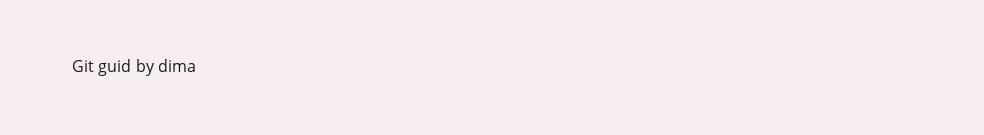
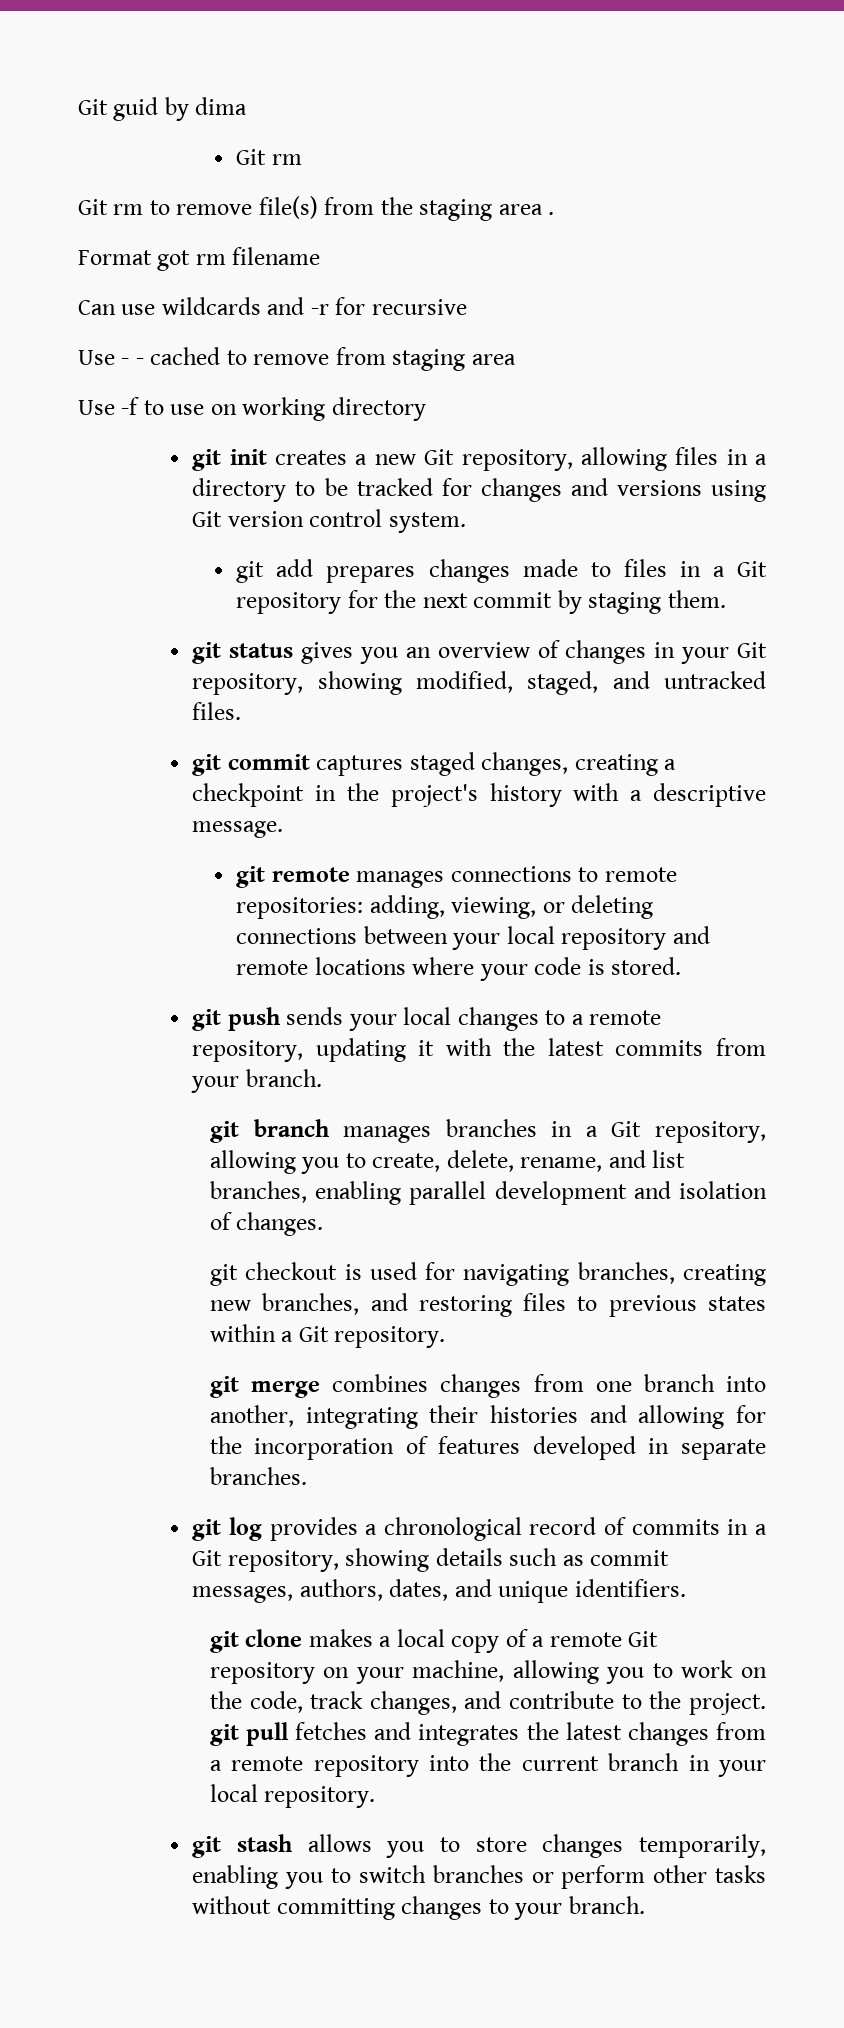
(196, 65) none -> [236,149,302,165] [78,196,555,221] [78,247,321,271] [78,297,467,315] [78,347,516,371] [78,397,426,421] [192,447,767,471] [192,478,766,502] [192,509,466,533] [236,559,768,583] [236,590,726,614] [192,640,767,664] [192,671,766,695] [192,702,242,720] [192,752,677,776] [192,783,766,807] [192,821,284,838] [236,866,677,888] [236,895,654,919] [236,926,710,950] [236,957,682,981] [192,1007,662,1031] [192,1038,766,1062] [191,1069,322,1093] [209,1119,766,1143] [209,1150,686,1174] [209,1181,768,1205] [209,1212,324,1236] [209,1262,766,1286] [209,1293,766,1317] [209,1324,446,1348] [209,1374,766,1398] [209,1405,766,1429] [209,1436,766,1460] [209,1467,307,1485] [192,1517,767,1541] [192,1548,670,1572] [192,1579,686,1603] [209,1629,659,1653] [209,1660,767,1684] [209,1691,766,1715] [209,1722,766,1746] [209,1753,766,1777] [209,1784,376,1808] [192,1834,767,1858] [192,1865,766,1889] [192,1896,645,1920] // Git rm // Git rm to remove file(s) from the staging area . // Format got rm filename // Can use wildcards and -r for recursive // Use - - cached to remove from staging area // Use -f to use on working directory // git init creates a new Git repository, allowing files in a directory to be tracked for changes and versions using Git version control system. // git add prepares changes made to files in a Git repository for the next commit by staging them. // git status gives you an overview of changes in your Git repository, showing modified, staged, and untracked files. // git commit captures staged changes, creating a checkpoint in the project's history with a descriptive message. // git remote manages connections to remote repositories: adding, viewing, or deleting connections between your local repository and remote locations where your code is stored. // git push sends your local changes to a remote repository, updating it with the latest commits from your branch. // git branch manages branches in a Git repository, allowing you to create, delete, rename, and list branches, enabling parallel development and isolation of changes. // git checkout is used for navigating branches, creating new branches, and restoring files to previous states within a Git repository. // git merge combines changes from one branch into another, integrating their histories and allowing for the incorporation of features developed in separate branches. // git log provides a chronological record of commits in a Git repository, showing details such as commit messages, authors, dates, and unique identifiers. // git clone makes a local copy of a remote Git repository on your machine, allowing you to work on the code, track changes, and contribute to the project. git pull fetches and integrates the latest changes from a remote repository into the current branch in your local repository. // git stash allows you to store changes temporarily, enabling you to switch branches or perform other tasks without committing changes to your branch.

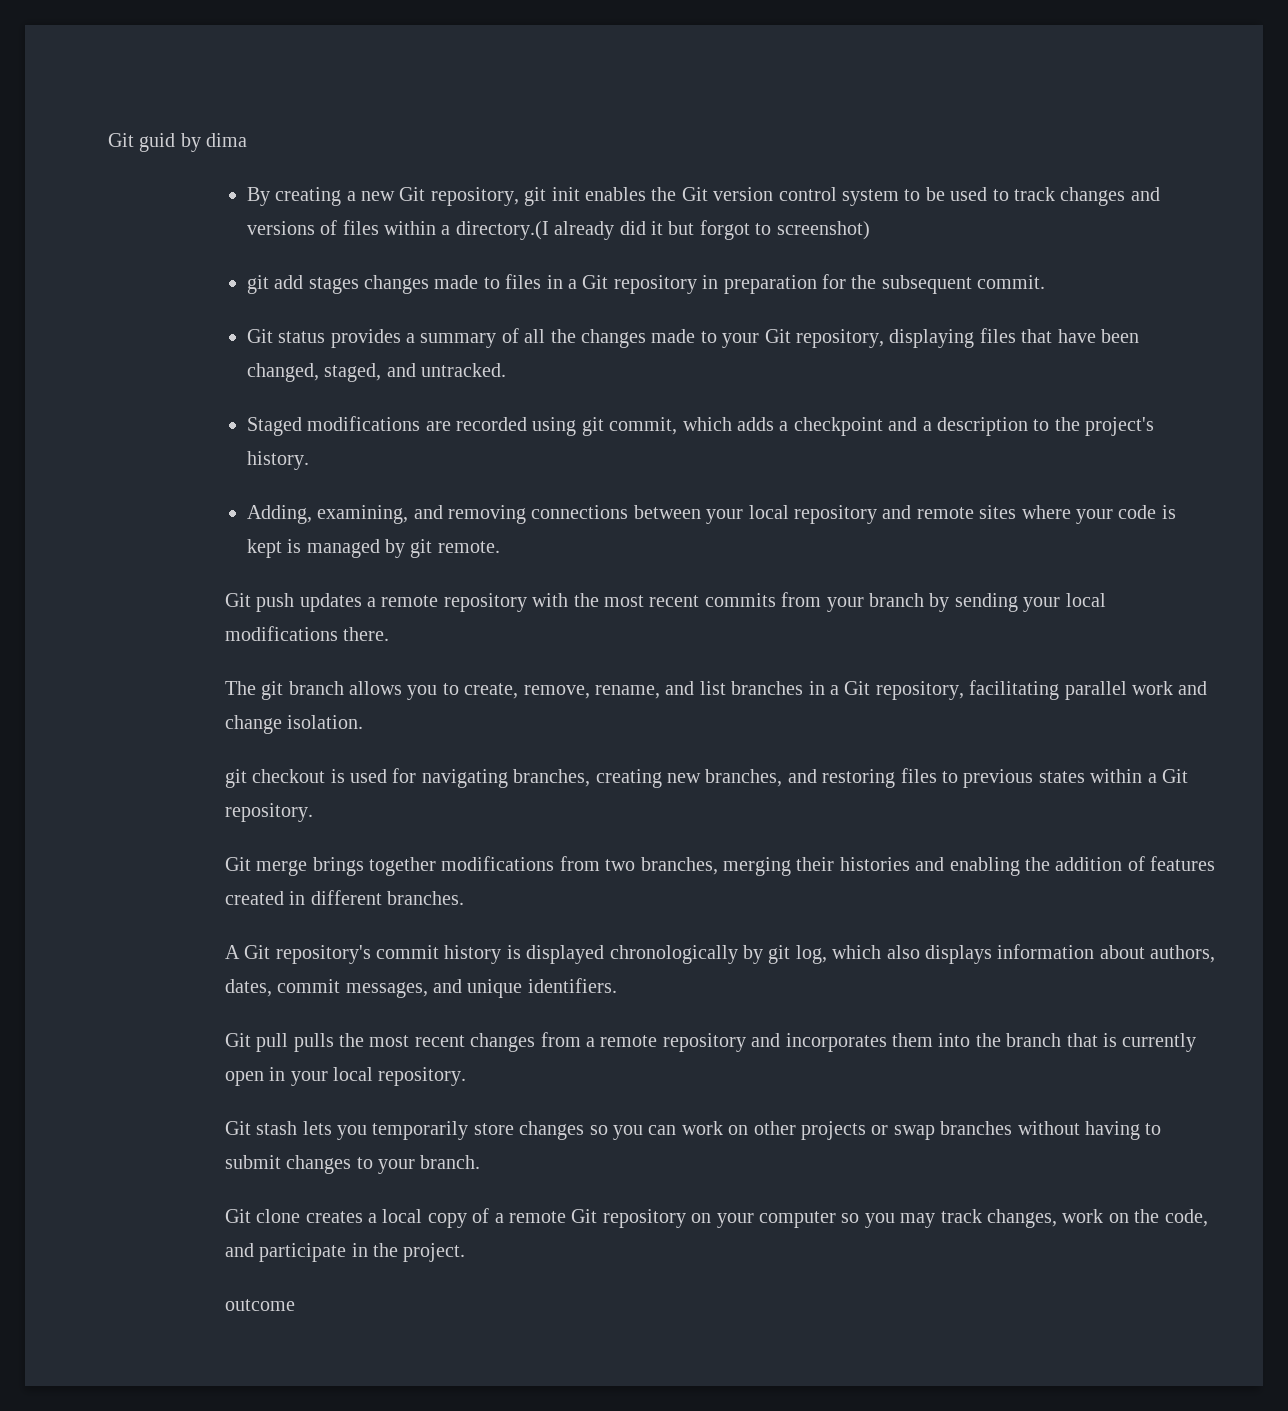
[236,149,302,165] [78,196,555,221] [78,247,321,271] [78,297,467,315] [78,347,516,371] [78,397,426,421] [192,447,767,471] [192,478,766,502] [192,509,466,533] Git rm // Git rm to remove file(s) from the staging area . // Format got rm filename // Can use wildcards and -r for recursive // Use - - cached to remove from staging area // Use -f to use on working directory // git init creates a new Git repository, allowing files in a directory to be tracked for changes and versions using Git version control system. -> [246,187,1160,206] [246,220,870,240] By creating a new Git repository, git init enables the Git version control system to be used to track changes and versions of files within a directory.(I already did it but forgot to screenshot)
[326,566,416,583] prepares -> [308,277,359,294] stages
[347,590,726,614] [192,640,767,664] [192,671,766,695] [192,702,242,720] [192,752,677,776] [192,783,766,807] [192,821,284,838] [236,866,677,888] [236,895,654,919] for the next commit by staging them. // git status gives you an overview of changes in your Git repository, showing modified, staged, and untracked files. // git commit captures staged changes, creating a checkpoint in the project's history with a descriptive message. // git remote manages connections to remote repositories: adding, viewing, or deleting -> [702,274,1046,294] [246,328,1140,348] [246,363,507,382] [246,416,1155,436] [246,451,309,470] [246,505,527,524] in preparation for the subsequent commit. // Git status provides a summary of all the changes made to your Git repository, displaying files that have been changed, staged, and untracked. // Staged modifications are recorded using git commit, which adds a checkpoint and a description to the project's history. // Adding, examining, and removing
[314,957,406,975] locations -> [979,505,1017,519] sites
[611,957,682,975] [192,1007,662,1031] [192,1038,766,1062] [191,1069,322,1093] [209,1119,432,1143] stored. // git push sends your local changes to a remote repository, updating it with the latest commits from your branch. // git branch manages -> [246,539,500,558] [224,592,1106,612] [224,626,390,641] [224,681,726,700] kept is managed by git remote. // Git push updates a remote repository with the most recent commits from your branch by sending your local modifications there. // The git branch allows you to create, remove, rename, and list
[209,1150,686,1174] [209,1181,768,1205] [209,1212,324,1236] allowing you to create, delete, rename, and list branches, enabling parallel development and isolation of changes. -> [969,680,1208,700] [224,715,364,734] facilitating parallel work and change isolation.
[209,1374,766,1398] [209,1405,766,1429] [209,1436,766,1460] [209,1467,307,1485] [192,1517,767,1541] [192,1548,670,1572] [192,1579,686,1603] [209,1629,373,1653] git merge combines changes from one branch into another, integrating their histories and allowing for the incorporation of features developed in separate branches. // git log provides a chronological record of commits in a Git repository, showing details such as commit messages, authors, dates, and unique identifiers. // git clone makes -> [224,856,1216,876] [224,890,465,905] [224,944,1216,964] [224,978,617,998] [224,1032,1197,1052] [224,1067,467,1086] [224,1121,1162,1140] [224,1155,481,1174] [224,1209,363,1223] Git merge brings together modifications from two branches, merging their histories and enabling the addition of features created in different branches. // A Git repository's commit history is displayed chronologically by git log, which also displays information about authors, dates, commit messages, and unique identifiers. // Git pull pulls the most recent changes from a remote repository and incorporates them into the branch that is currently open in your local repository. // Git stash lets you temporarily store changes so you can work on other projects or swap branches without having to submit changes to your branch. // Git clone creates
[412,1660,767,1684] [209,1691,766,1715] [209,1722,766,1746] [209,1753,766,1777] [209,1784,376,1808] [192,1834,767,1858] [192,1865,766,1889] [192,1896,645,1920] machine, allowing you to work on the code, track changes, and contribute to the project. git pull fetches and integrates the latest changes from a remote repository into the current branch in your local repository. // git stash allows you to store changes temporarily, enabling you to switch branches or perform other tasks without committing changes to your branch. -> [759,1209,1208,1228] [224,1243,466,1262] [224,1299,295,1311] computer so you may track changes, work on the code, and participate in the project. // outcome

